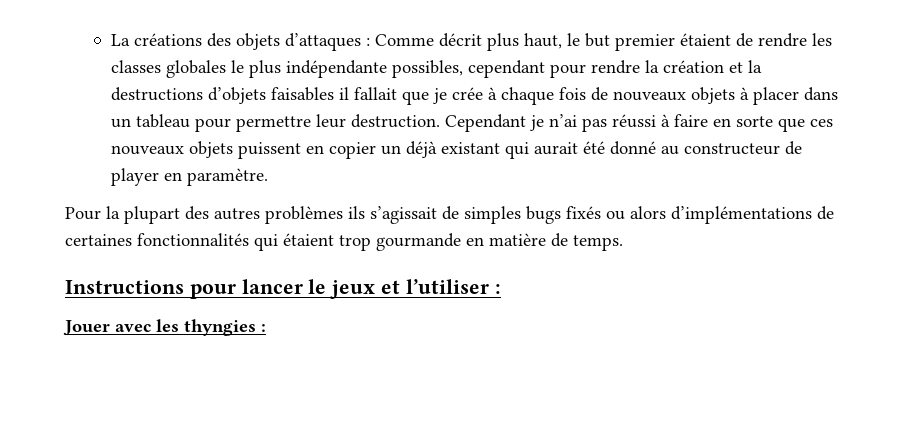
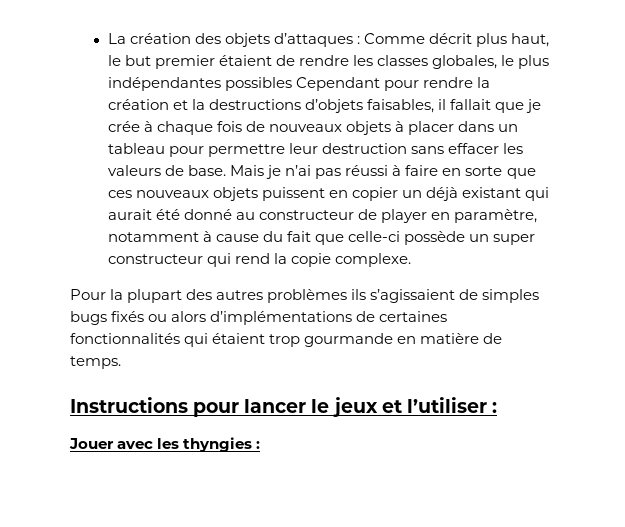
[133,33,202,46] créations -> [129,33,191,44] création
[165,60,226,78] globales -> [432,55,498,69] globales,
[285,60,545,78] indépendante possibles, cependant -> [107,77,381,91] indépendantes possibles Cependant
[270,87,334,101] faisables -> [367,99,435,113] faisables,
[350,114,526,132] destruction. Cependant -> [322,143,524,154] [107,165,265,176] destruction sans effacer les valeurs de base. Mais
[186,168,268,186] paramètre. -> [454,209,538,223] [107,231,536,245] [107,253,412,267] paramètre, notamment à cause du fait que celle-ci possède un super constructeur qui rend la copie complexe.
[370,206,437,224] s’agissait -> [370,289,456,303] s’agissaient

